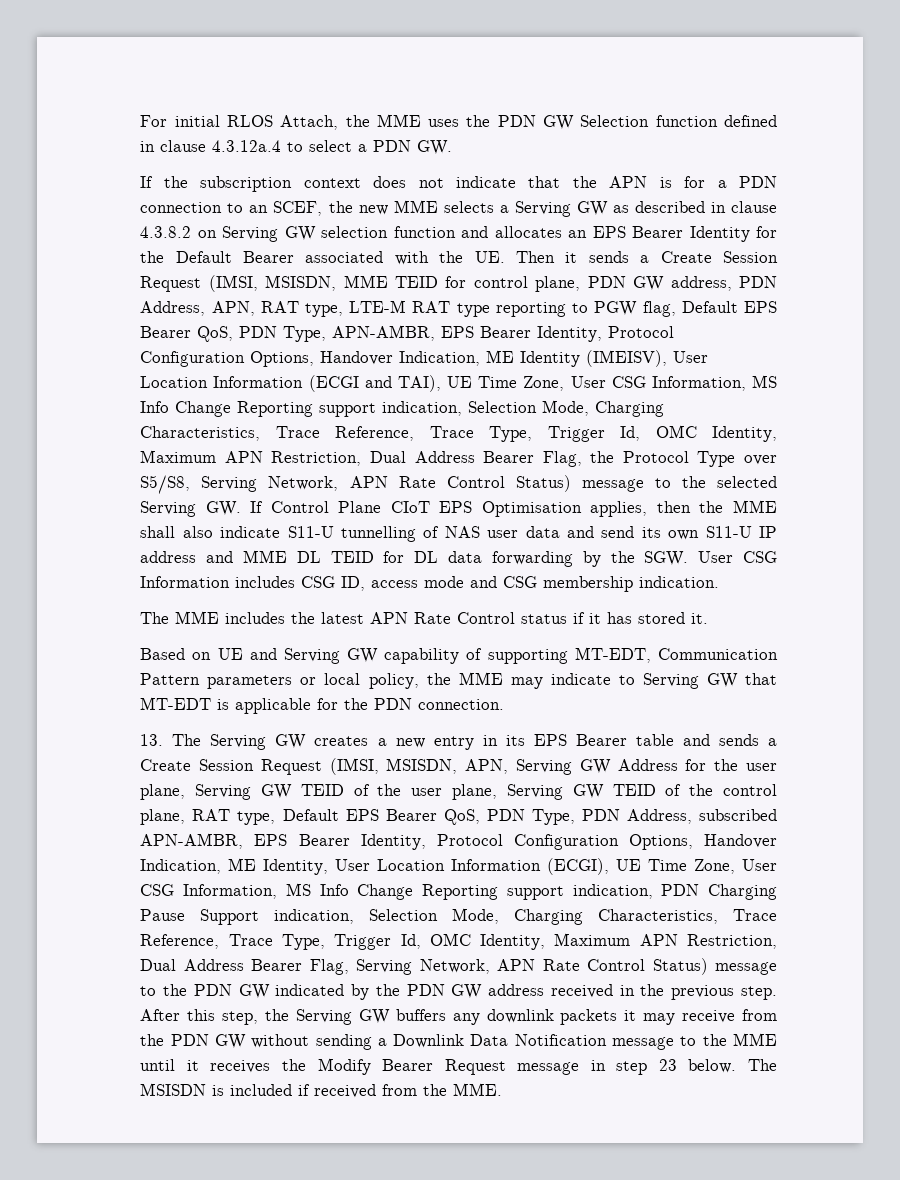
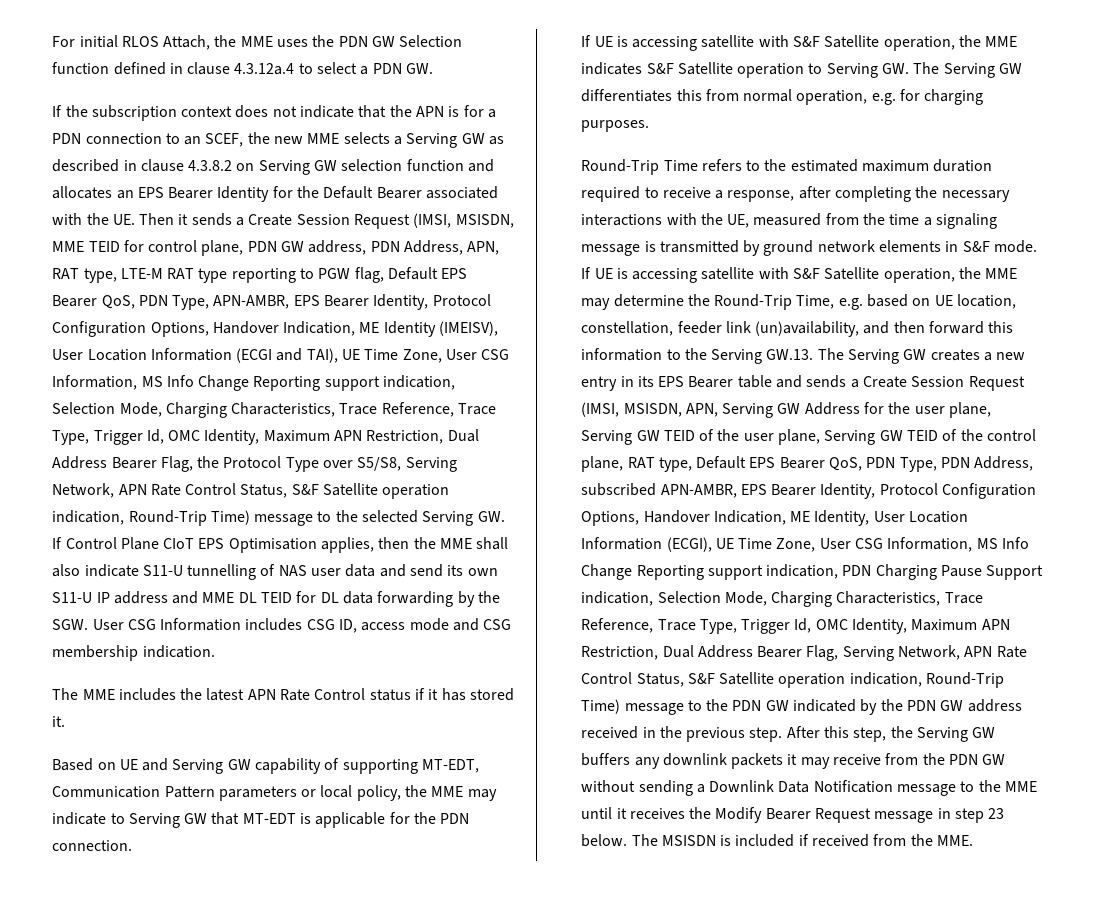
[515,475,571,492] Status) -> [240,483,450,499] [52,510,250,526] Status, S&F Satellite operation indication, Round-Trip Time)
[140,734,164,746] 13. -> [581,35,1018,51] [581,62,1023,78] [581,89,984,105] [581,120,650,132] [581,159,993,175] [581,186,1010,202] [581,213,998,229] [581,240,1038,256] [581,267,1018,283] [581,294,1017,310] [581,321,1014,337] [581,348,814,364] If UE is accessing satellite with S&F Satellite operation, the MME indicates S&F Satellite operation to Serving GW. The Serving GW differentiates this from normal operation, e.g. for charging purposes. // Round-Trip Time refers to the estimated maximum duration required to receive a response, after completing the necessary interactions with the UE, measured from the time a signaling message is transmitted by ground network elements in S&F mode. If UE is accessing satellite with S&F Satellite operation, the MME may determine the Round-Trip Time, e.g. based on UE location, constellation, feeder link (un)availability, and then forward this information to the Serving GW.13.
[652,958,708,975] Status) -> [636,672,1005,688] [581,699,621,714] Status, S&F Satellite operation indication, Round-Trip Time)

